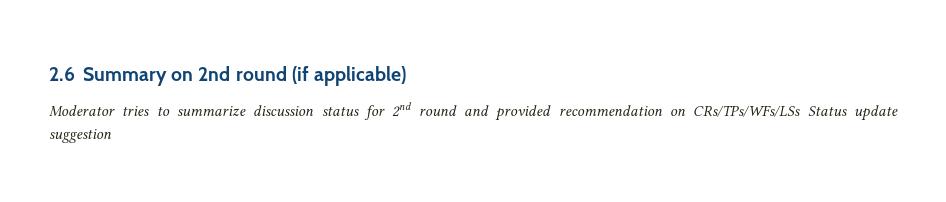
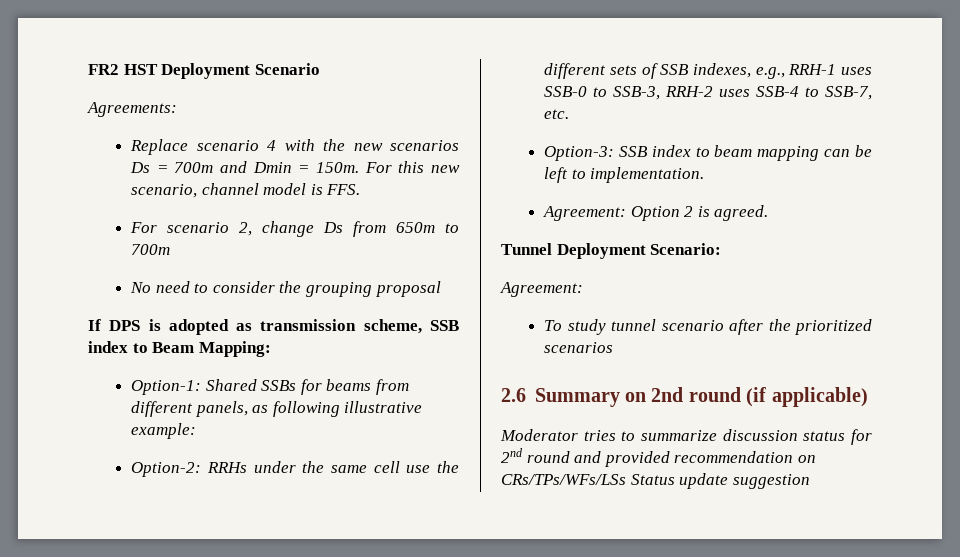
(49, 74) none -> [88,63,320,79] [87,102,177,117] [130,139,459,155] [130,161,460,173] [131,183,361,198] [130,221,459,237] [131,244,171,255] [130,281,441,297] [88,319,459,335] [88,341,271,357] [131,379,410,395] [131,401,423,417] [131,423,197,439] [131,461,460,477] [544,63,872,79] [544,86,872,100] [544,109,570,119] [544,145,872,161] [544,167,705,183] [543,205,769,221] [501,243,722,259] [500,282,583,297] [544,319,872,335] [544,342,614,353] FR2 HST Deployment Scenario // Agreements: // Replace scenario 4 with the new scenarios Ds = 700m and Dmin = 150m. For this new scenario, channel model is FFS. // For scenario 2, change Ds from 650m to 700m // No need to consider the grouping proposal // If DPS is adopted as transmission scheme, SSB index to Beam Mapping: // Option-1: Shared SSBs for beams from different panels, as following illustrative example: // Option-2: RRHs under the same cell use the different sets of SSB indexes, e.g., RRH-1 uses SSB-0 to SSB-3, RRH-2 uses SSB-4 to SSB-7, etc. // Option-3: SSB index to beam mapping can be left to implementation. // Agreement: Option 2 is agreed. // Tunnel Deployment Scenario: // Agreement: // To study tunnel scenario after the prioritized scenarios //

